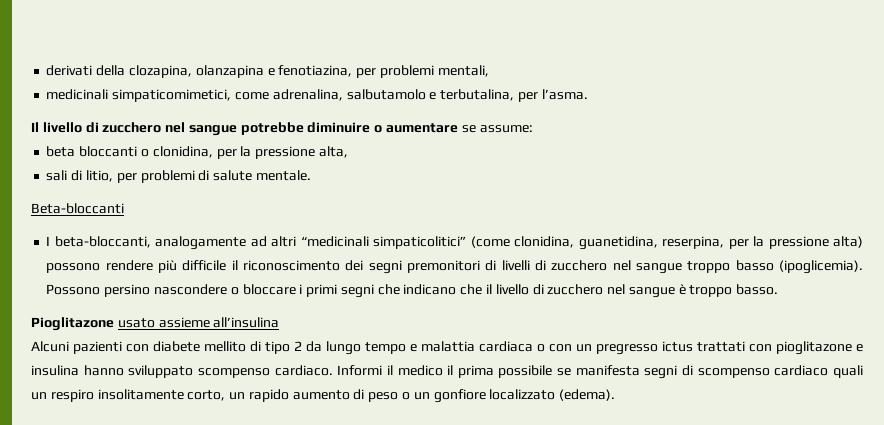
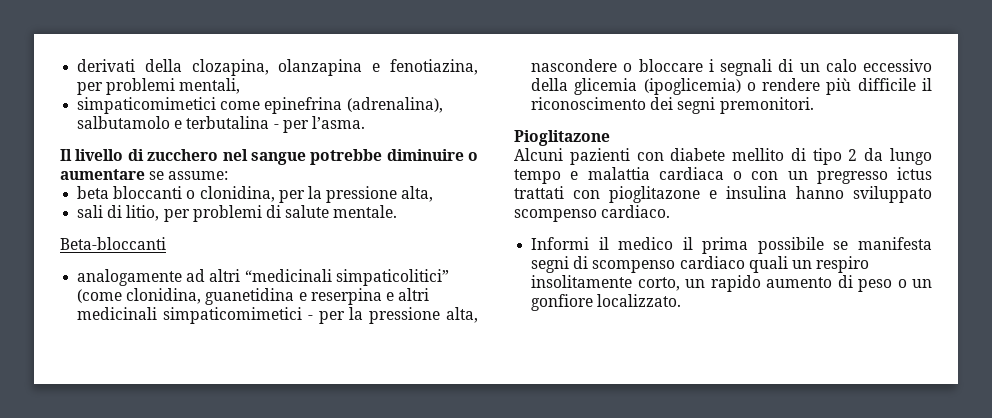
[46,89,515,102] medicinali simpaticomimetici, come adrenalina, salbutamolo e terbutalina, -> [77,97,443,114] [77,116,279,129] simpaticomimetici come epinefrina (adrenalina), salbutamolo e terbutalina -
[46,236,151,248] I beta-bloccanti, -> (166, 243) none
[578,236,863,250] [46,263,101,273] guanetidina, reserpina, per la pressione alta) possono -> [205,288,430,305] [77,307,478,324] [531,59,932,76] [531,78,756,95] guanetidina e reserpina e altri medicinali simpaticomimetici - per la pressione alta, nascondere o bloccare i segnali di un calo eccessivo della glicemia (ipoglicemia) o
[407,260,864,274] [46,284,779,298] [31,317,280,331] premonitori di livelli di zucchero nel sangue troppo basso (ipoglicemia). Possono persino nascondere o bloccare i primi segni che indicano che il livello di zucchero nel sangue è troppo basso. // Pioglitazone usato assieme all’insulina -> [719,97,814,114] [514,130,610,146] premonitori. // Pioglitazone
(333, 370) none -> (671, 211) //
[489,389,616,401] localizzato (edema). -> [597,294,682,307] localizzato.

